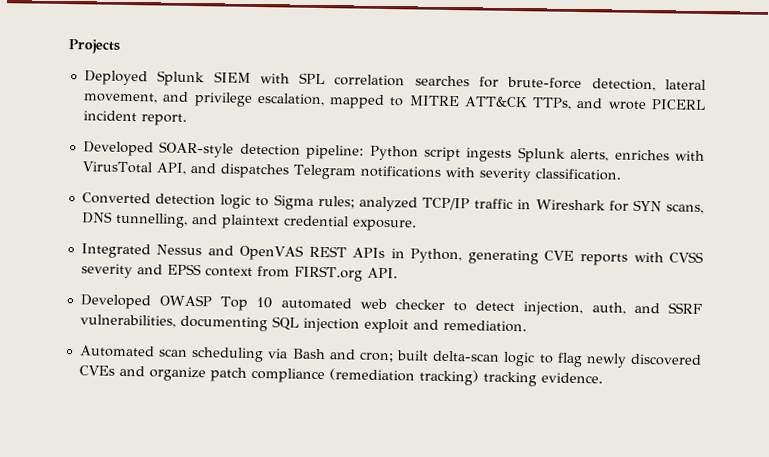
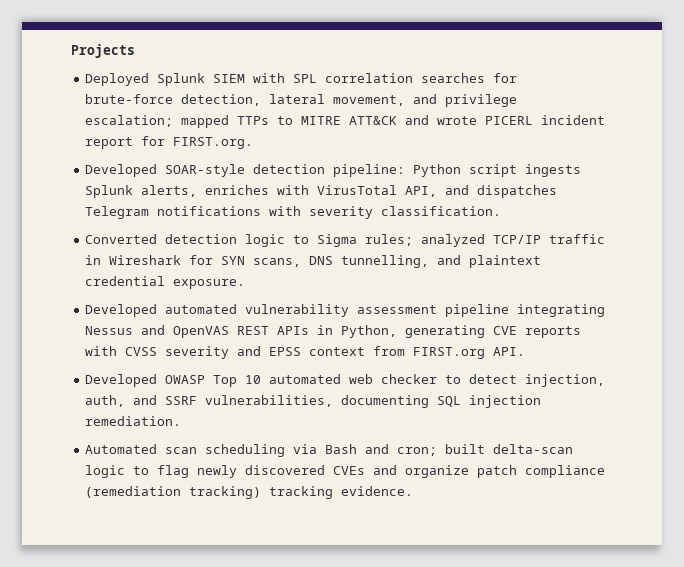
[256,93,386,109] escalation, mapped -> [85,115,270,128] escalation; mapped TTPs
[532,97,573,110] TTPs, -> (398, 120) none
[140,113,187,126] report. -> [85,136,254,149] report for FIRST.org.
[80,243,151,259] Integrated -> [85,304,606,317] Developed automated vulnerability assessment pipeline integrating
[363,318,439,334] exploit and -> (542, 401) none

